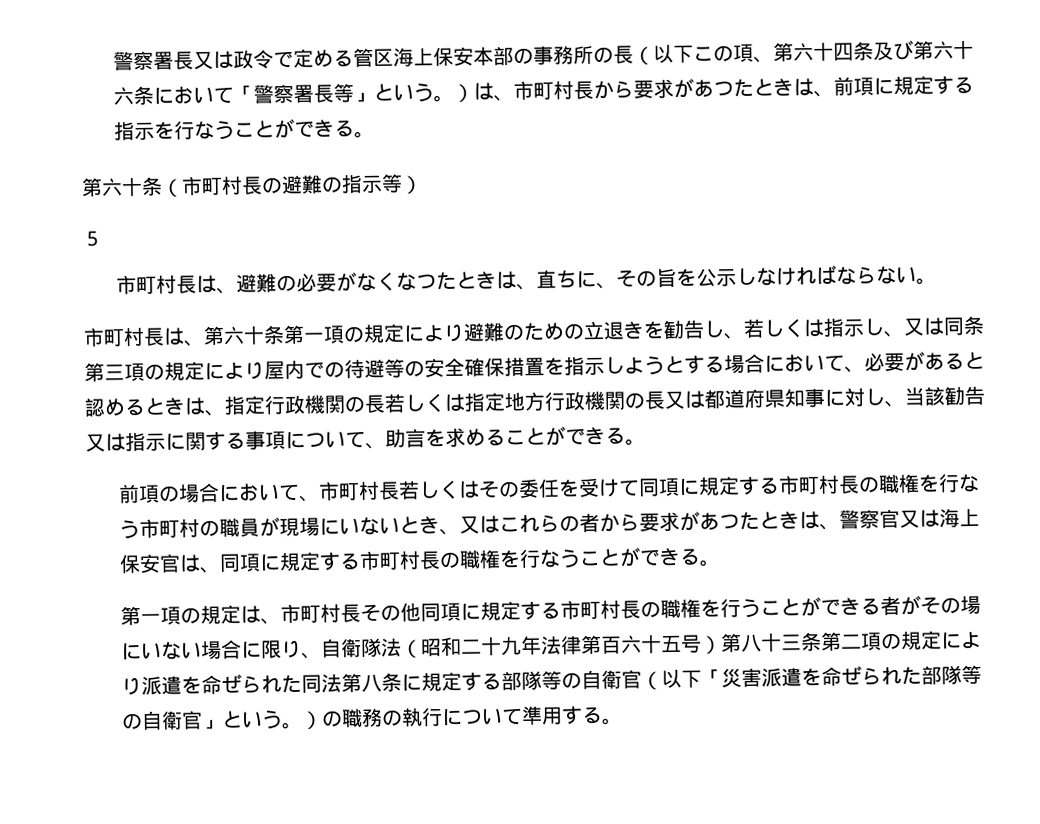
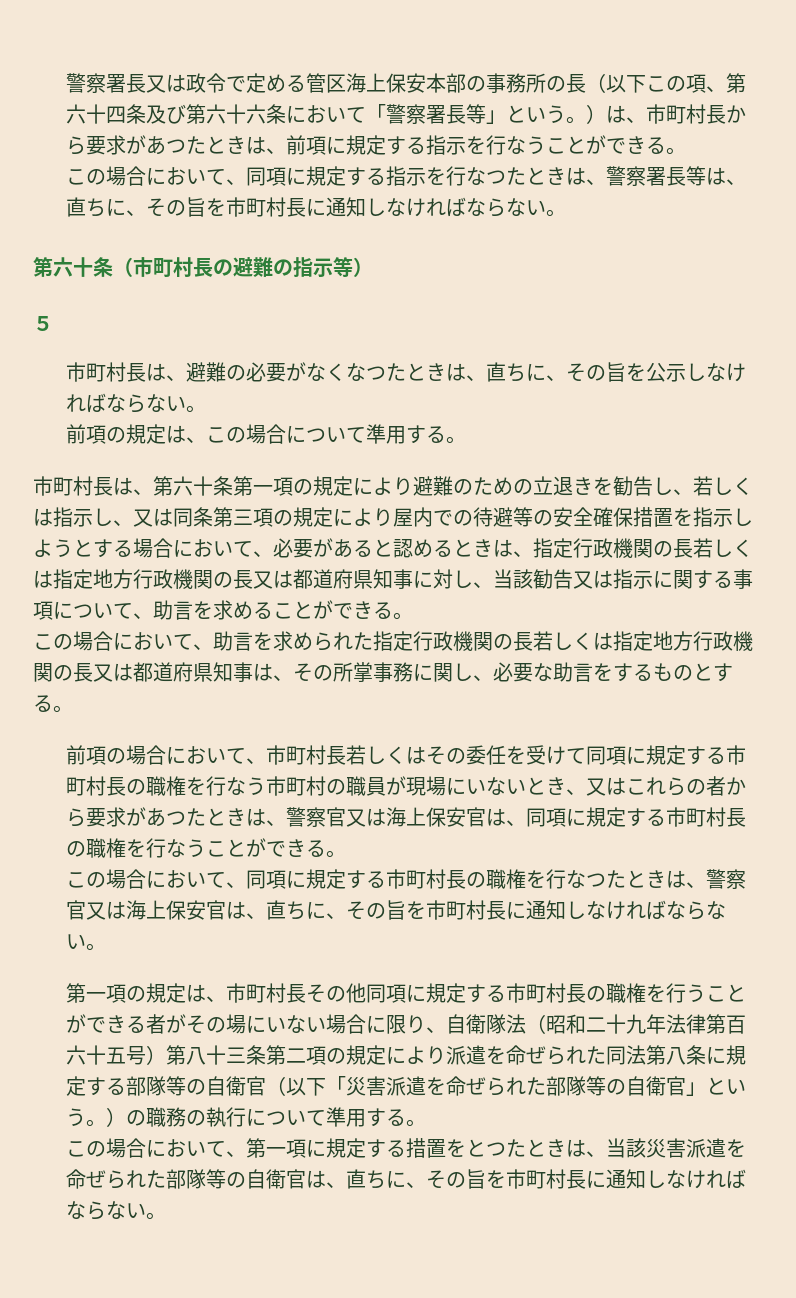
(375, 134) none -> [66,166,747,187] [66,197,567,217] // この場合において、同項に規定する指示を行なつたときは、警察署長等は、直ちに、その旨を市町村長に通知しなければならない。
(937, 281) none -> [66,424,467,444] // 前項の規定は、この場合について準用する。
(646, 442) none -> [33,631,753,651] [33,662,733,682] [33,695,73,713] // この場合において、助言を求められた指定行政機関の長若しくは指定地方行政機関の長又は都道府県知事は、その所掌事務に関し、必要な助言をするものとする。
(721, 563) none -> [66,869,747,890] [66,900,727,920] [66,934,107,951] // この場合において、同項に規定する市町村長の職権を行なつたときは、警察官又は海上保安官は、直ちに、その旨を市町村長に通知しなければならない。
(623, 721) none -> [66,1138,747,1158] [66,1169,747,1189] [66,1201,167,1220] // この場合において、第一項に規定する措置をとつたときは、当該災害派遣を命ぜられた部隊等の自衛官は、直ちに、その旨を市町村長に通知しなければならない。

